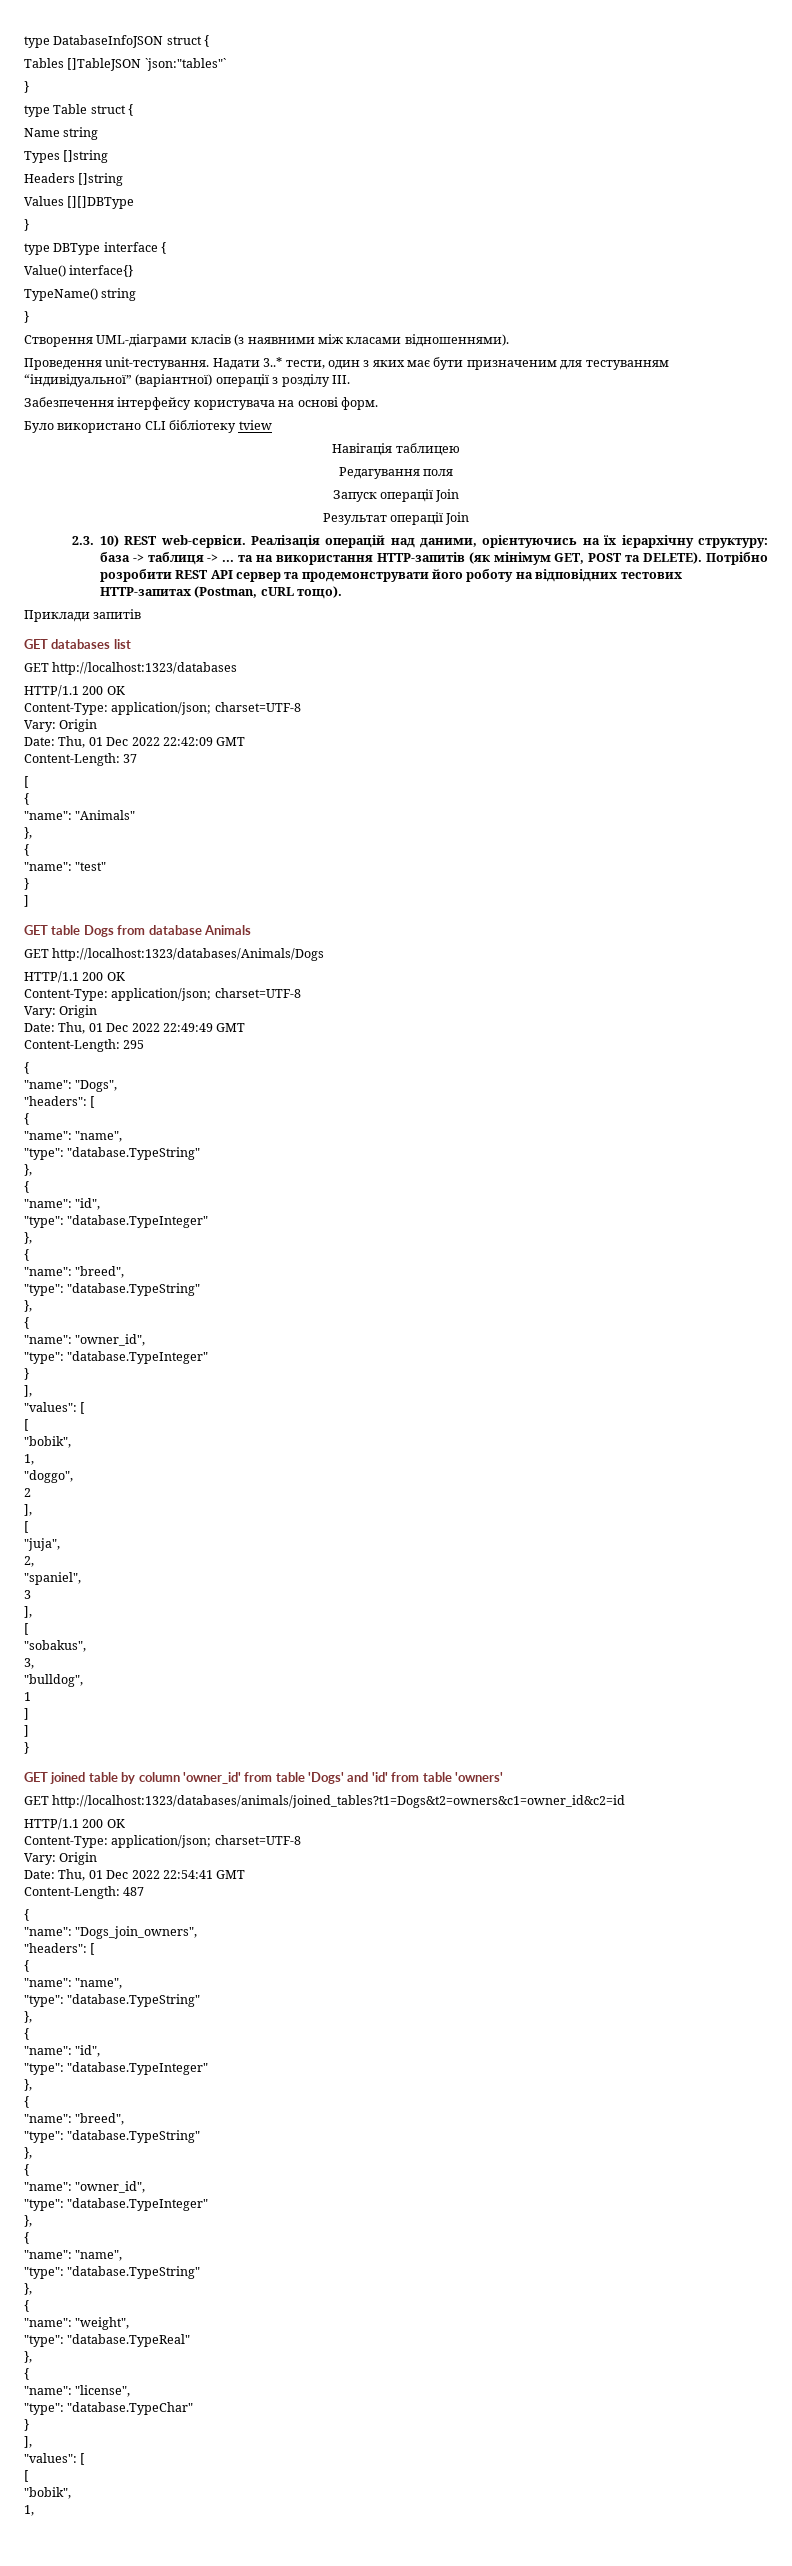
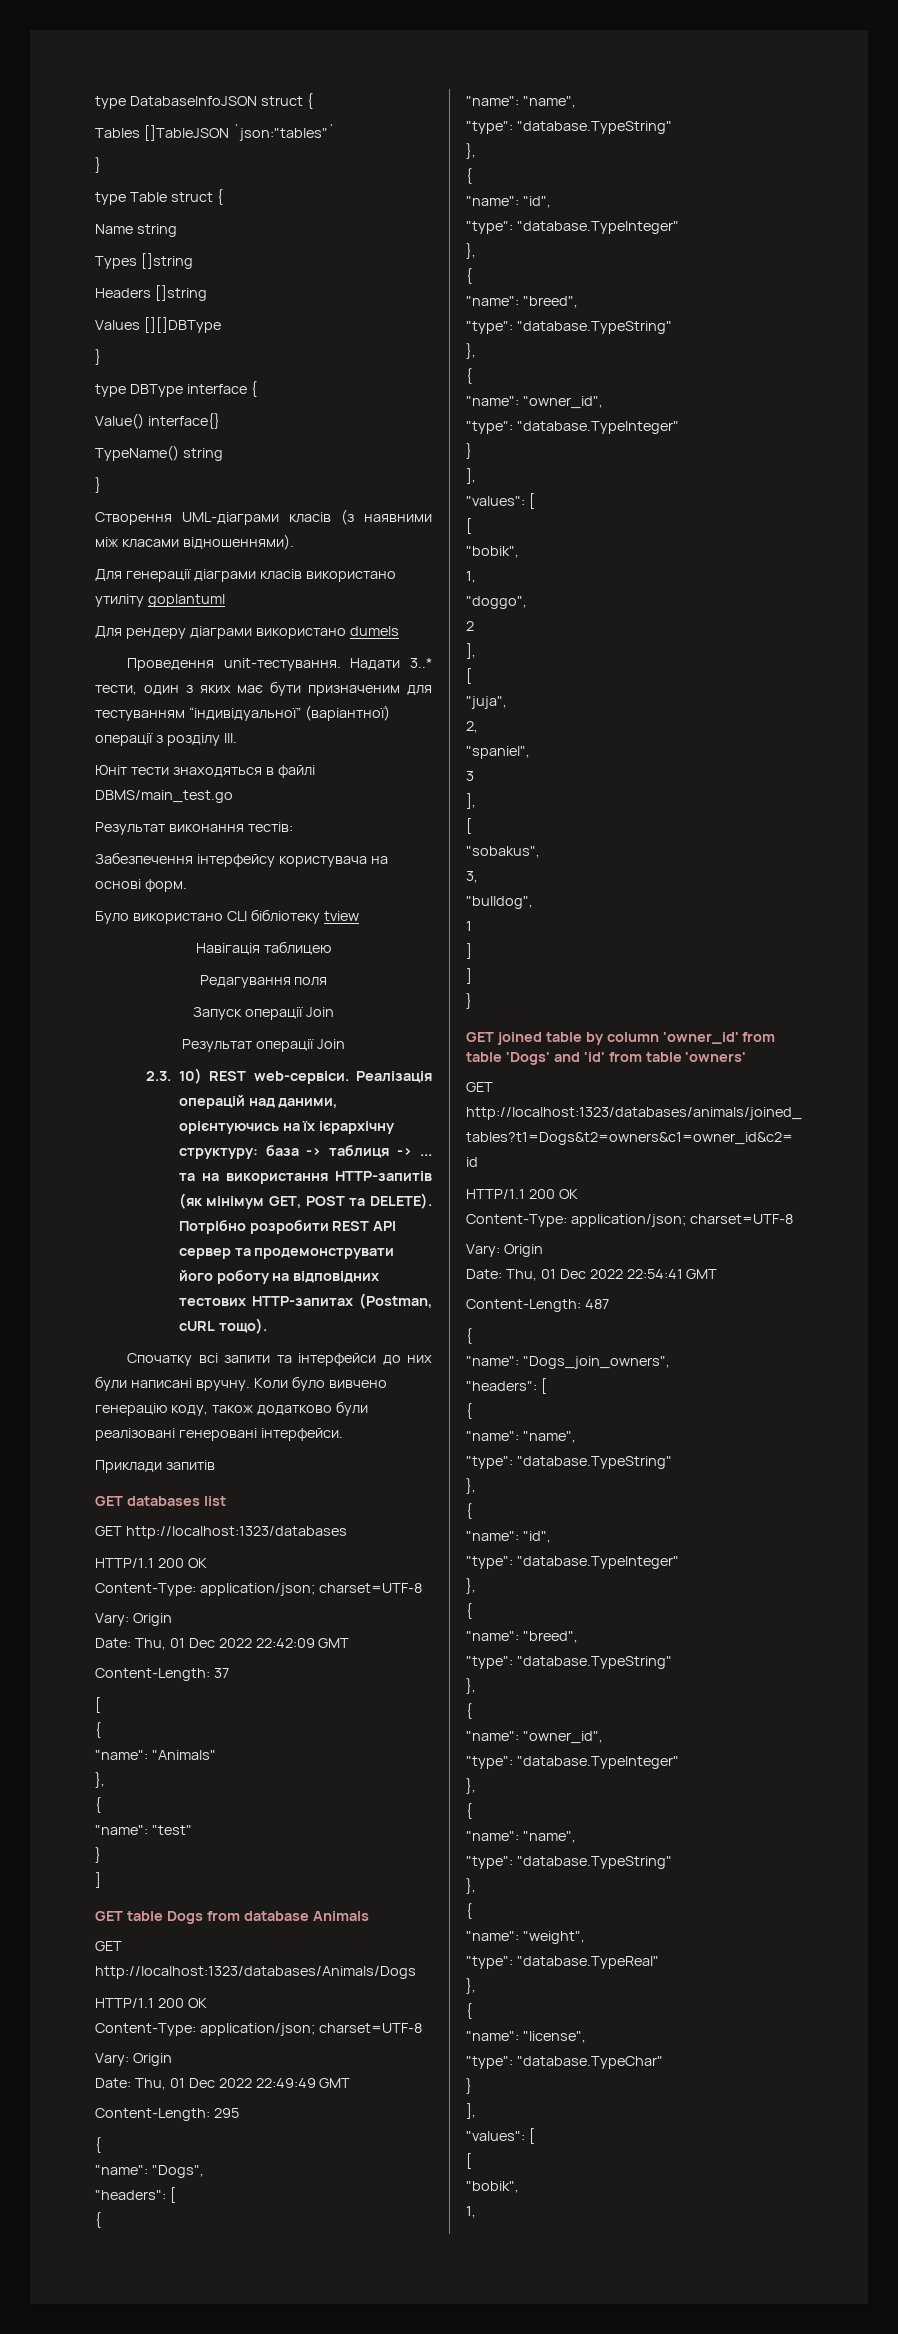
(509, 340) none -> [95,569,396,582] [95,594,225,607] [95,626,399,639] // Для генерації діаграми класів використано утиліту goplantuml // Для рендеру діаграми використано dumels
(350, 379) none -> [95,765,315,778] [95,790,233,803] [95,822,293,835] // Юніт тести знаходяться в файлі DBMS/main_test.go // Результат виконання тестів:
(342, 592) none -> [127,1353,432,1366] [95,1376,387,1391] [95,1401,368,1416] [95,1428,343,1441] // Спочатку всі запити та інтерфейси до них були написані вручну. Коли було вивчено генерацію коду, також додатково були реалізовані генеровані інтерфейси.

